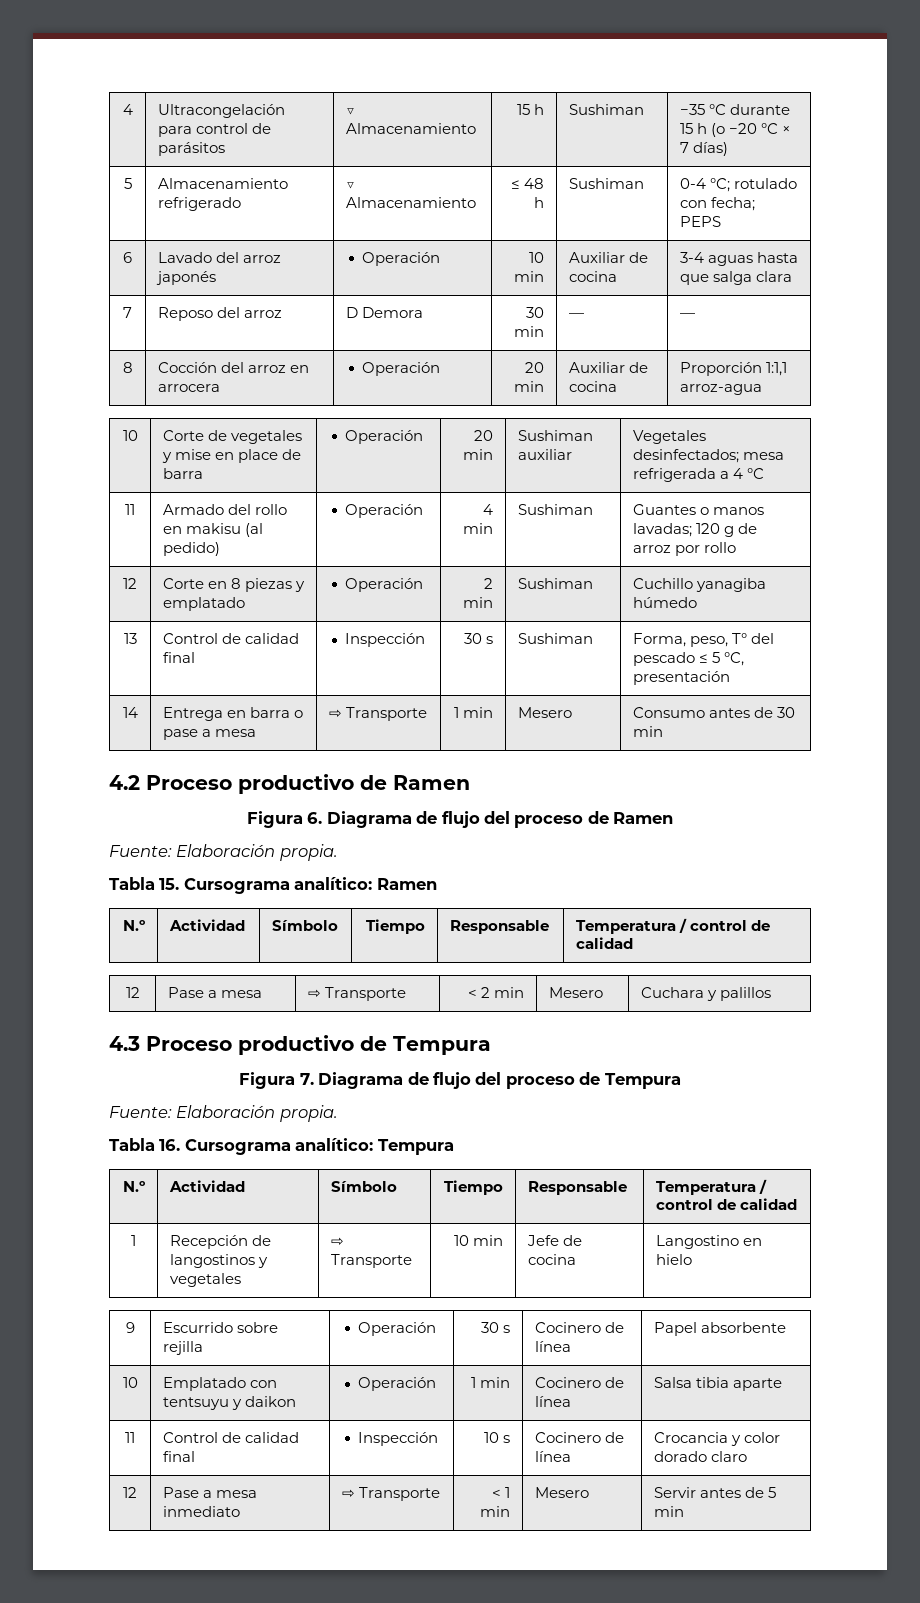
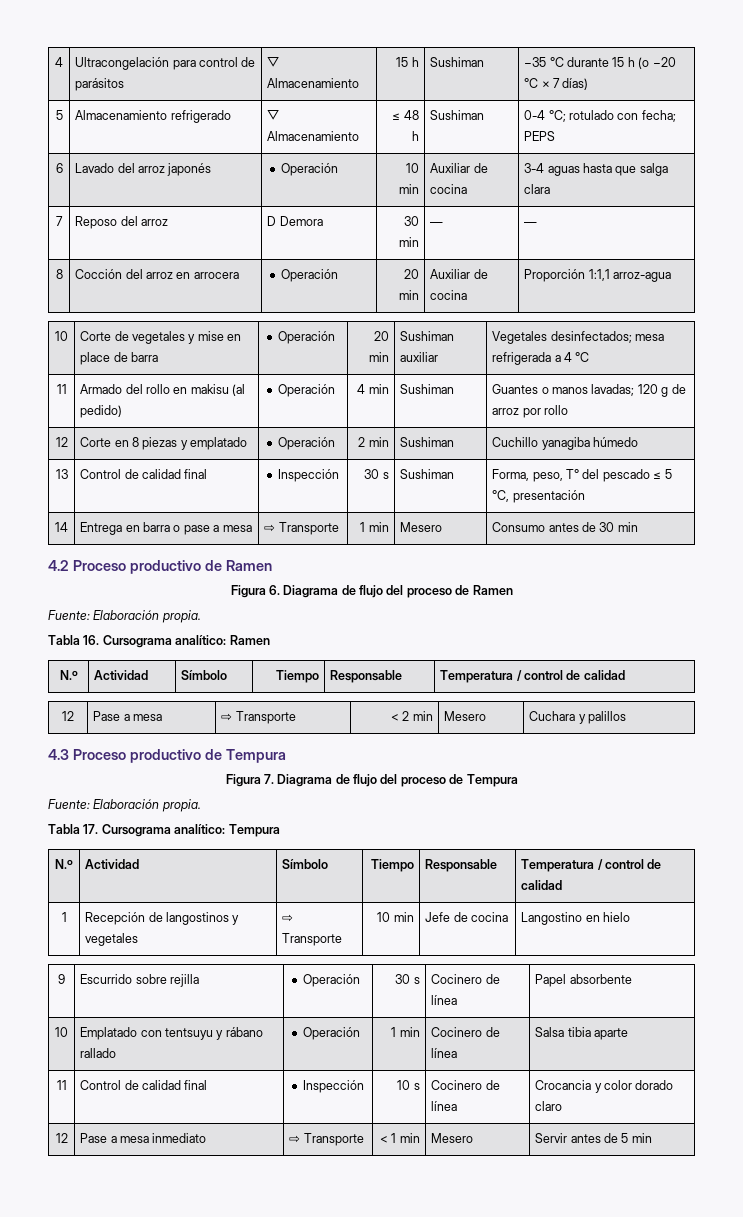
[159,878,180,890] 15. -> [83,635,100,645] 16.
[159,1139,181,1151] 16. -> [83,824,99,834] 17.
[244,1396,296,1407] daikon -> [225,1027,263,1037] [80,1048,117,1058] rábano rallado

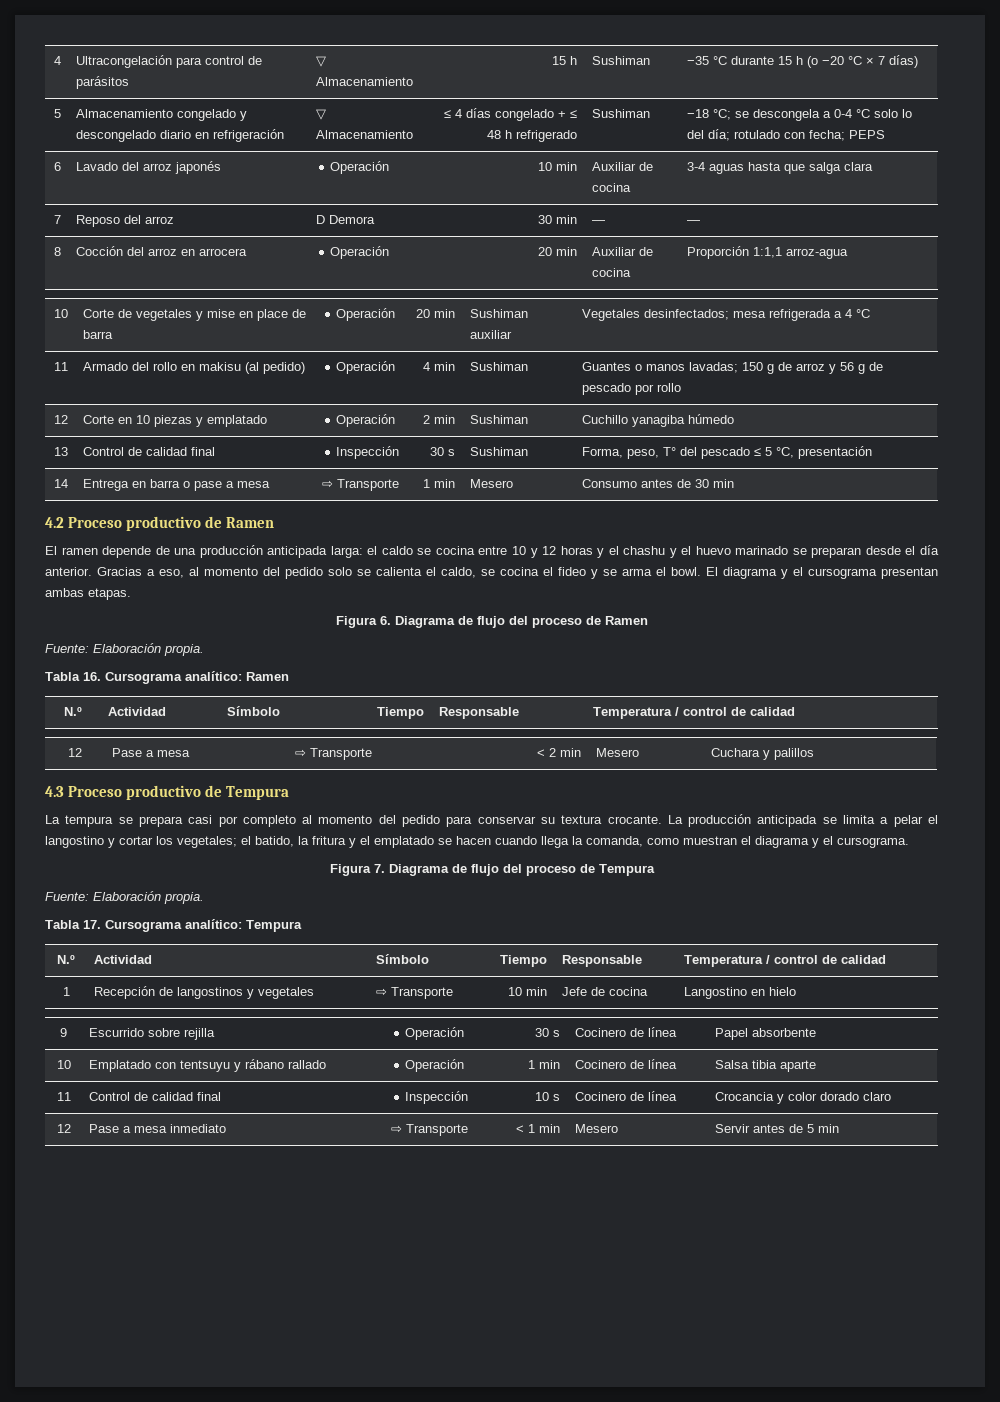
[170,110,231,123] [267,110,280,120] [267,131,360,141] refrigerado | ▽ Almacenamiento | -> [176,109,247,121] [75,129,284,142] [315,109,326,120] [315,130,413,139] [444,108,567,121] congelado y descongelado diario en refrigeración | ▽ Almacenamiento | ≤ 4 días congelado +
[430,110,485,120] [524,110,566,122] | Sushiman | 0-4 °C; -> [516,130,578,142] [591,109,650,118] [686,109,912,121] [686,129,730,141] refrigerado | Sushiman | −18 °C; se descongela a 0-4 °C solo lo del día;
[637,384,658,394] 120 -> [741,362,763,371] 150
(520, 411) none -> [828,362,883,374] [581,383,631,395] y 56 g de pescado
[132,437,140,447] 8 -> [135,415,150,424] 10
(272, 565) none -> [45,545,940,558] [45,567,938,579] [45,588,131,600] // El ramen depende de una producción anticipada larga: el caldo se cocina entre 10 y 12 horas y el chashu y el huevo marinado se preparan desde el día anterior. Gracias a eso, al momento del pedido solo se calienta el caldo, se cocina el fideo y se arma el bowl. El diagrama y el cursograma presentan ambas etapas.
(286, 756) none -> [45,814,939,827] [45,836,909,848] // La tempura se prepara casi por completo al momento del pedido para conservar su textura crocante. La producción anticipada se limita a pelar el langostino y cortar los vegetales; el batido, la fritura y el emplatado se hacen cuando llega la comanda, como muestran el diagrama y el cursograma.

